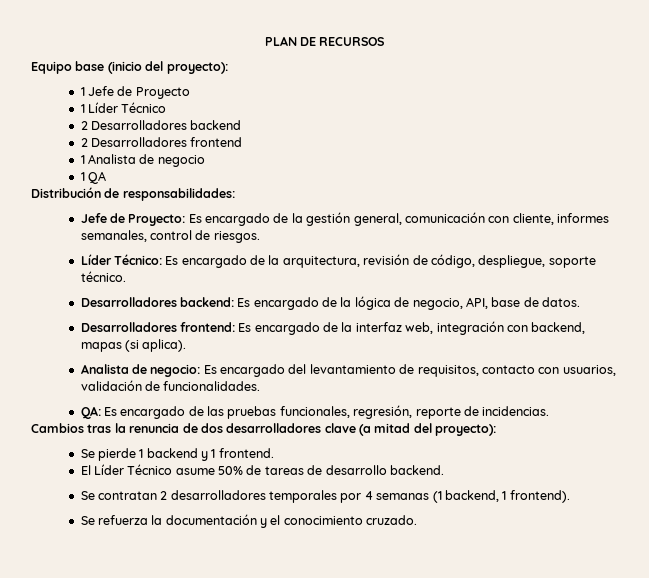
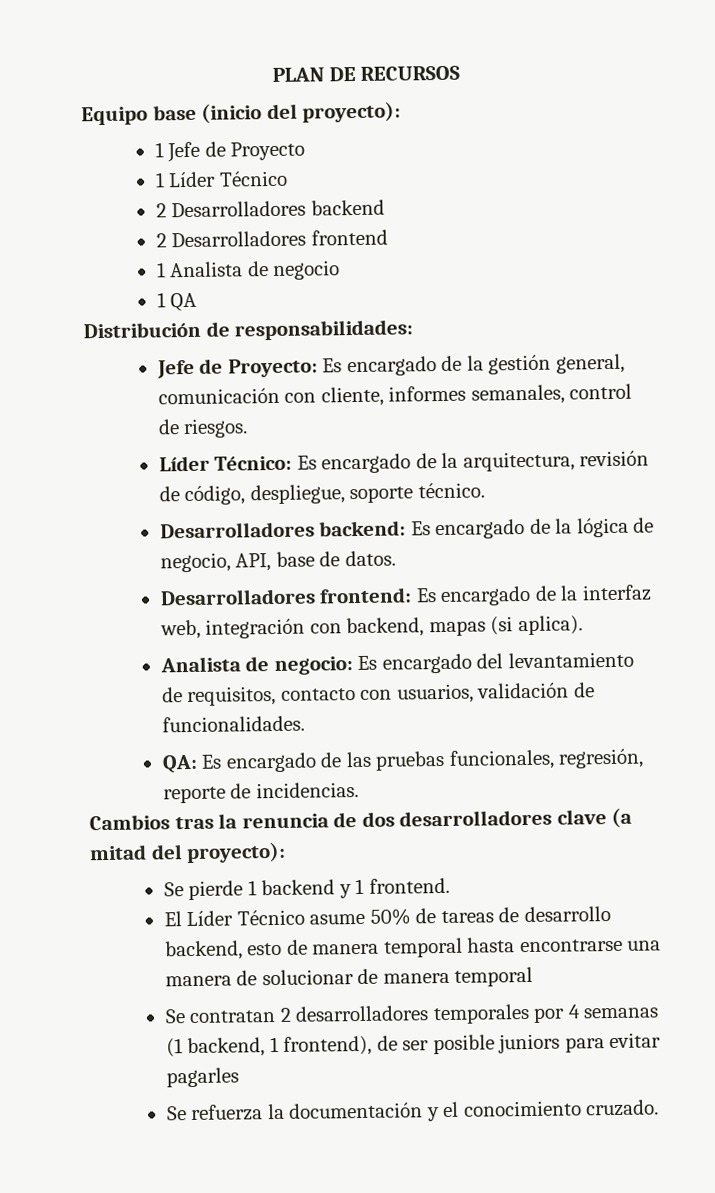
[389,465,444,475] backend. -> [164,937,662,961] [164,966,534,987] backend, esto de manera temporal hasta encontrarse una manera de solucionar de manera temporal
[509,490,570,503] frontend). -> [283,1032,662,1056] [165,1067,239,1088] frontend), de ser posible juniors para evitar pagarles

